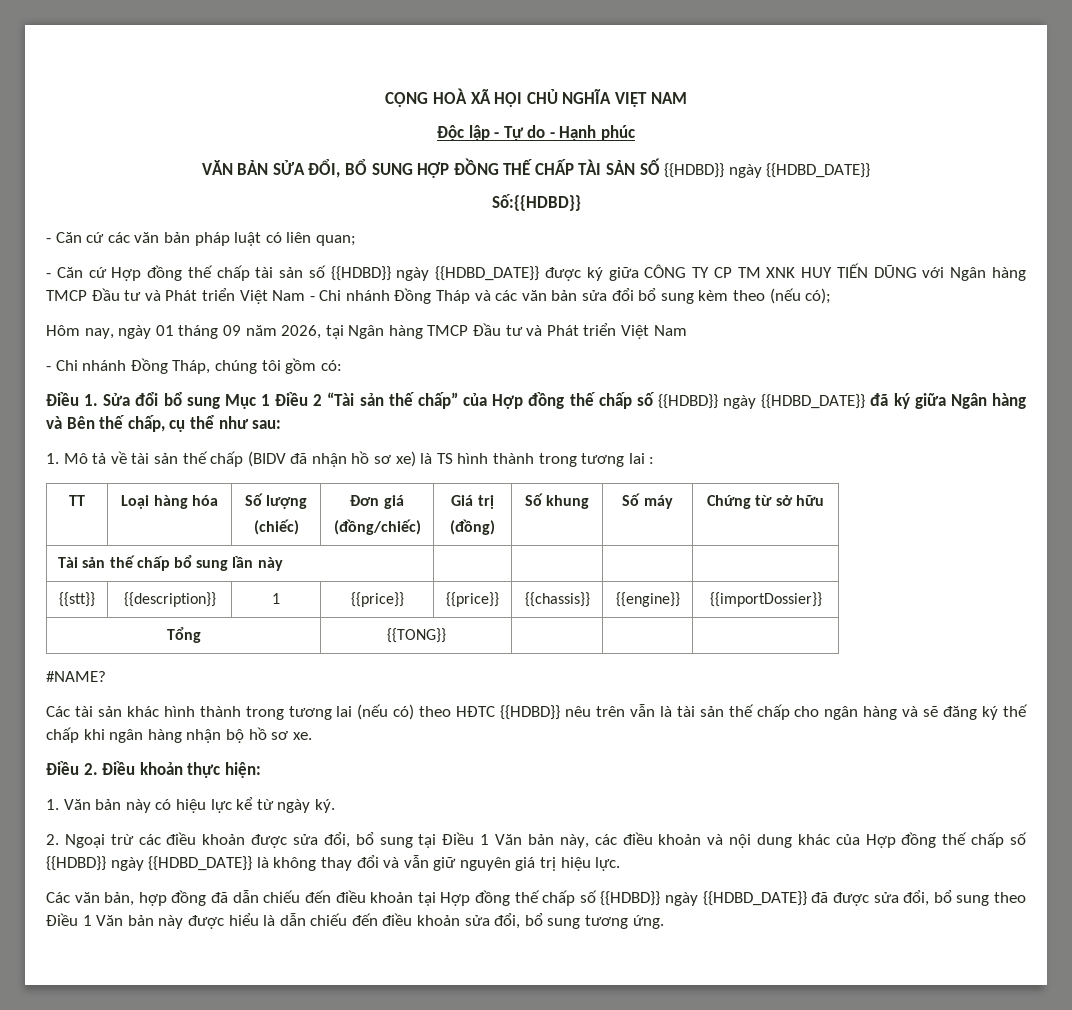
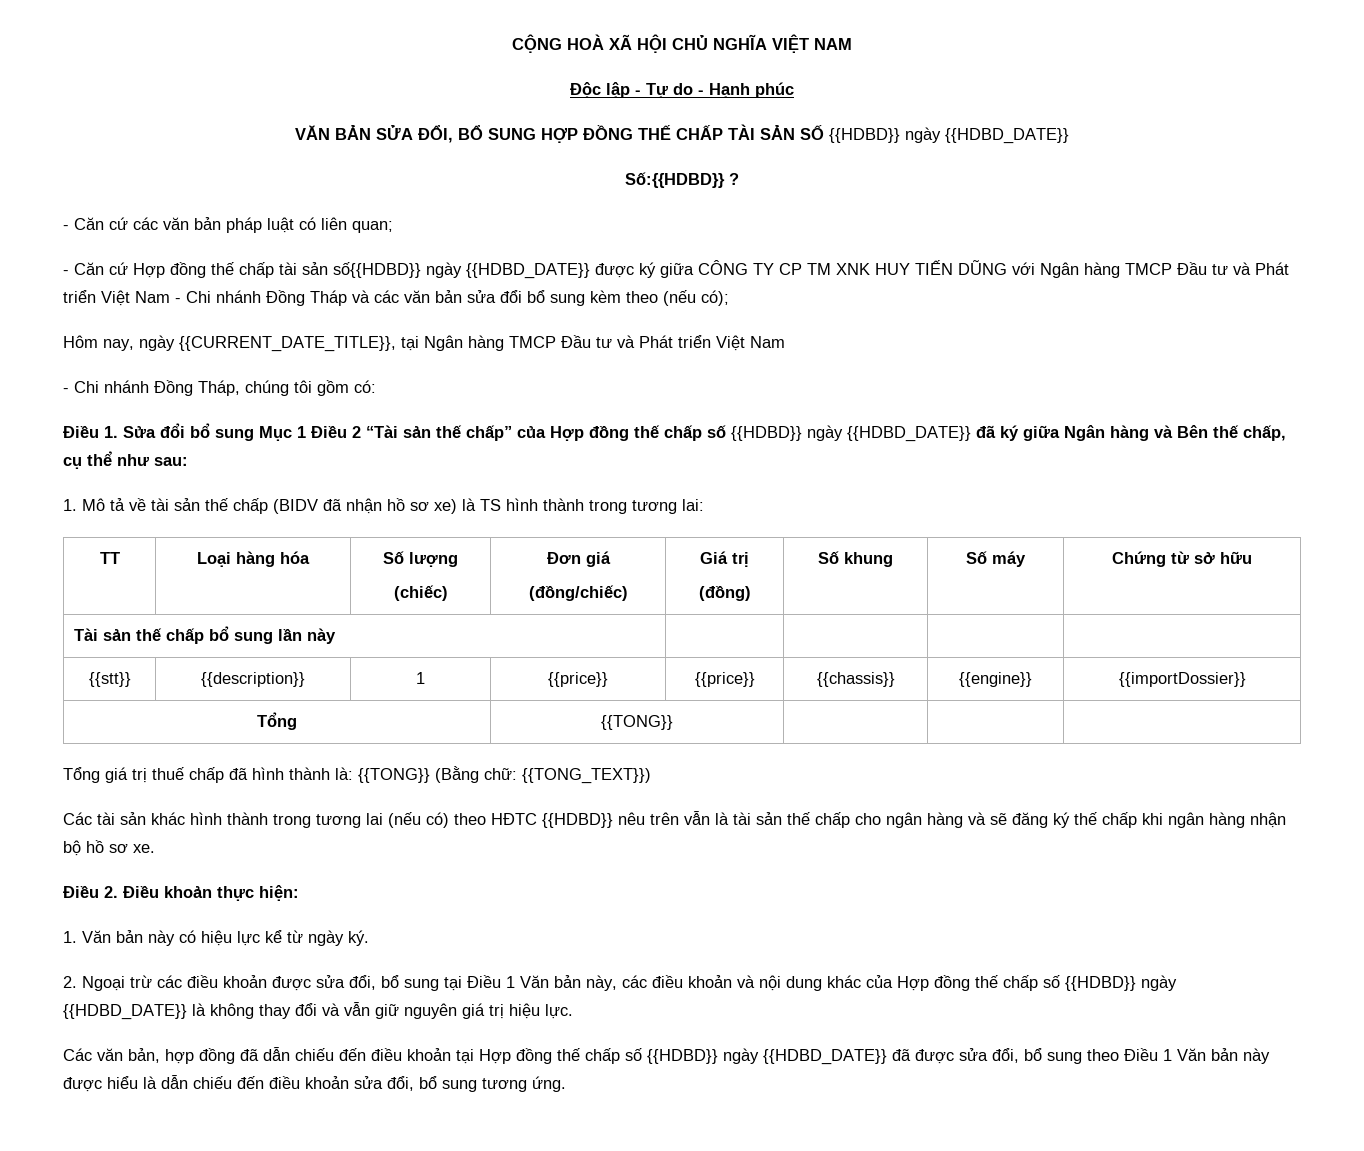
(581, 202) none -> [729,173,739,185] ?
[308,265,391,281] số {{HDBD}} -> [333,262,421,278] số{{HDBD}}
[155,325,322,339] 01 tháng 09 năm 2026, -> [179,336,396,352] {{CURRENT_DATE_TITLE}},
[628,453,655,464] lai : -> [682,499,704,511] lai:
[46,671,106,682] #NAME? -> [63,766,651,784] Tổng giá trị thuế chấp đã hình thành là: {{TONG}} (Bằng chữ: {{TONG_TEXT}})

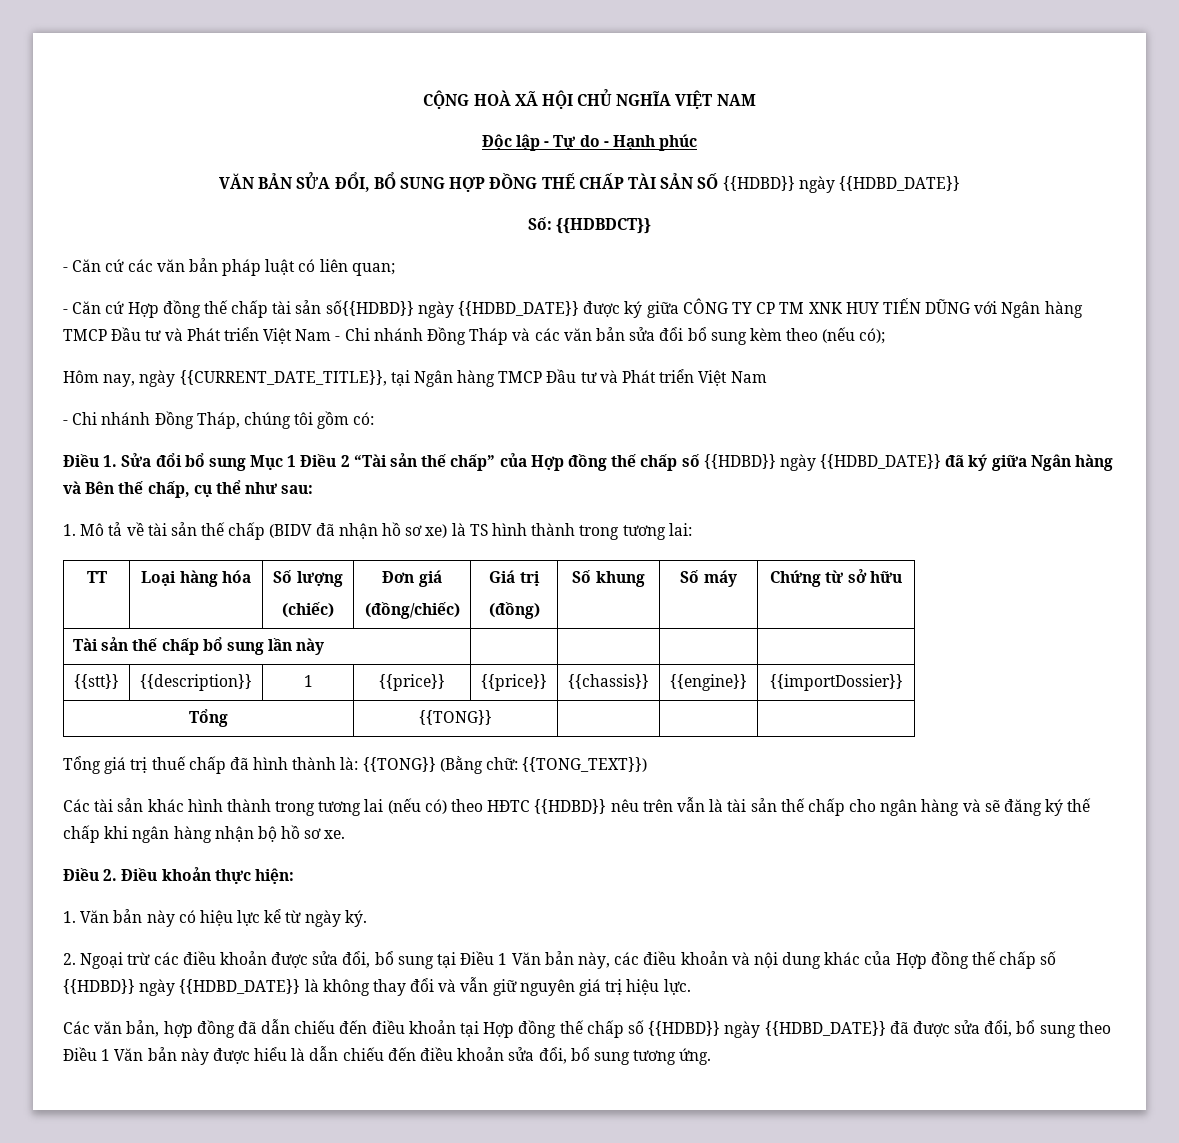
[625,172,739,188] Số:{{HDBD}} ? -> [527,217,652,234] Số: {{HDBDCT}}

